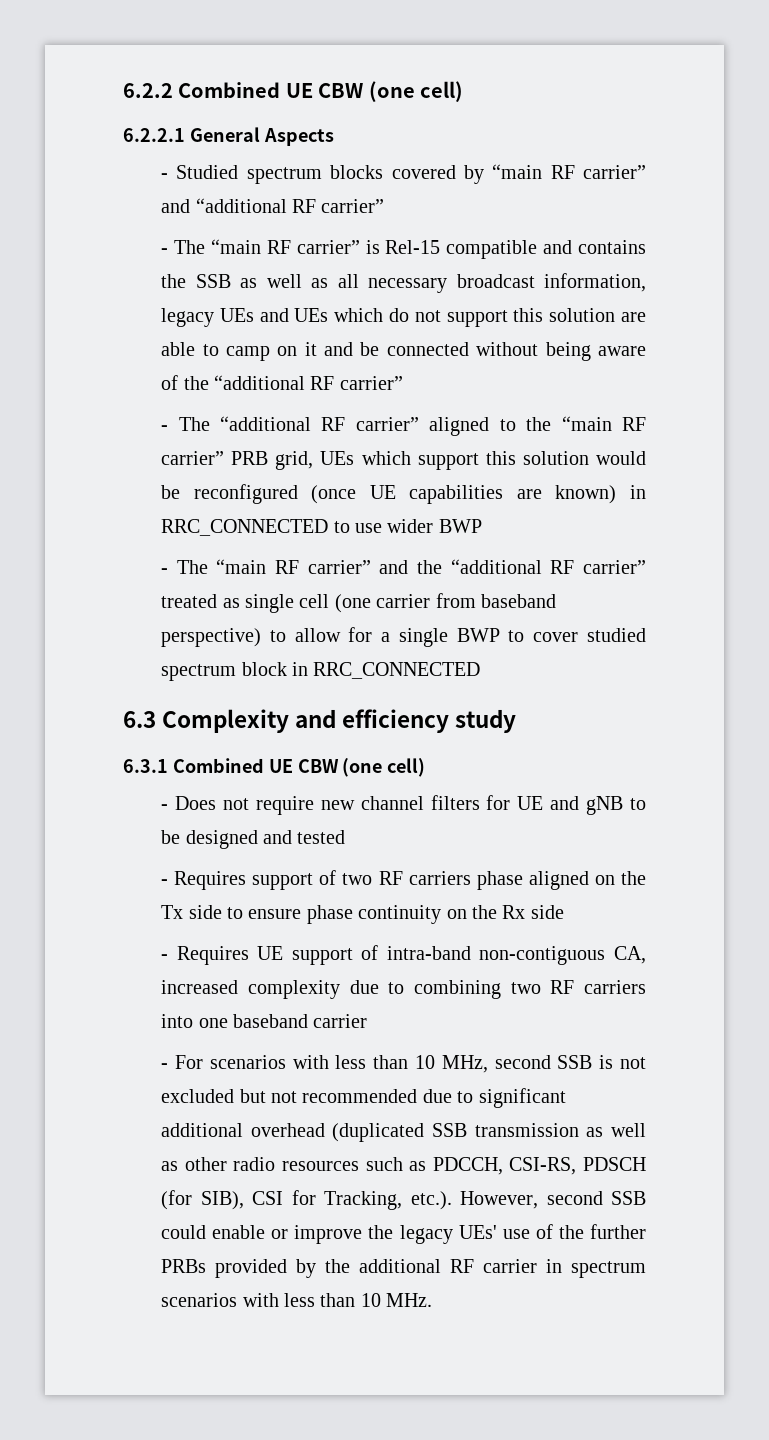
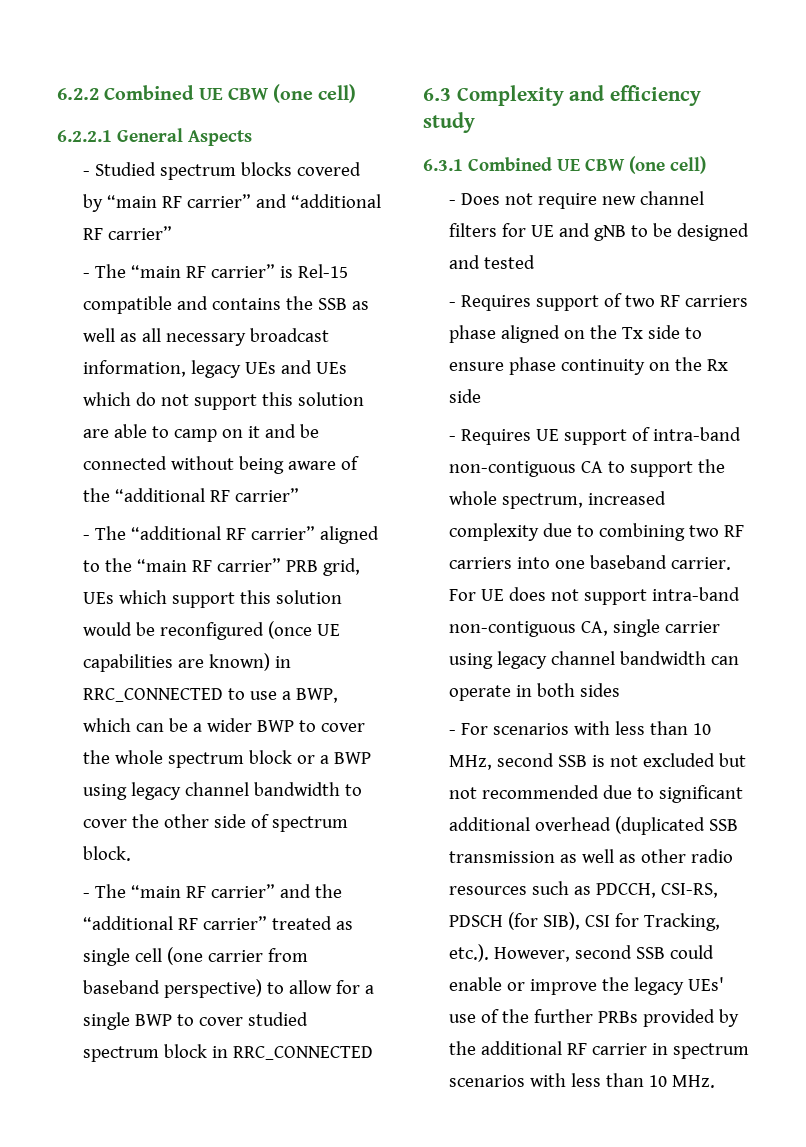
[387,519,482,533] wider BWP -> [281,688,338,703] [82,718,365,732] [82,750,371,768] [82,782,362,800] [82,814,348,832] [82,846,131,861] a BWP, which can be a wider BWP to cover the whole spectrum block or a BWP using legacy channel bandwidth to cover the other side of spectrum block.
[614,946,646,964] CA, -> [580,459,725,477] [448,491,583,509] CA to support the whole spectrum,
[313,1014,368,1028] carrier -> [670,557,731,570] [448,587,740,605] [448,619,720,637] [448,651,739,669] [448,683,620,701] carrier. For UE does not support intra-band non-contiguous CA, single carrier using legacy channel bandwidth can operate in both sides

